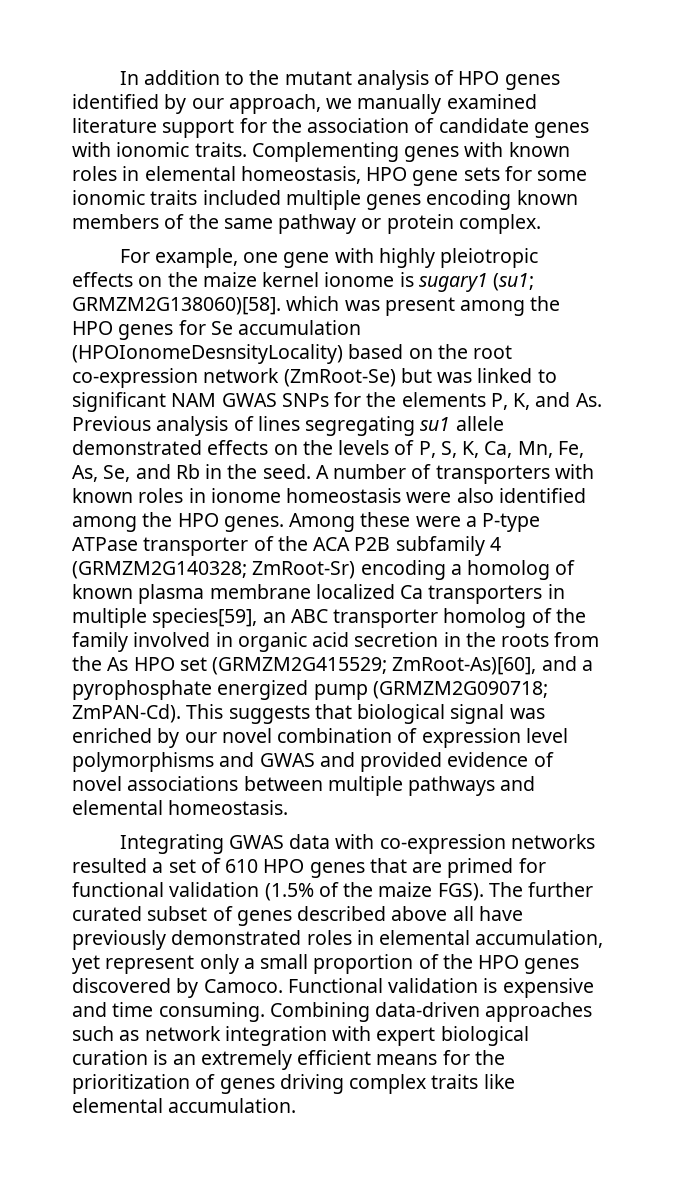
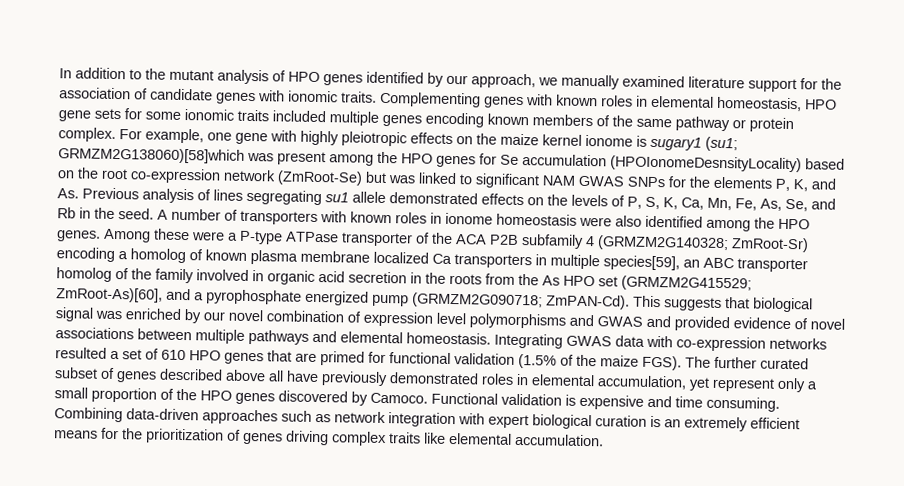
(541, 224) // -> (116, 134) none
[72,296,340,315] GRMZM2G138060)[58]. which -> [58,147,245,164] GRMZM2G138060)[58]which
(289, 807) // -> (491, 338) none

